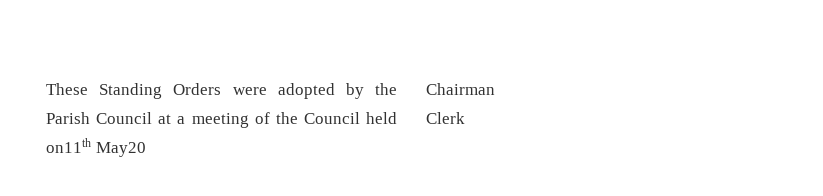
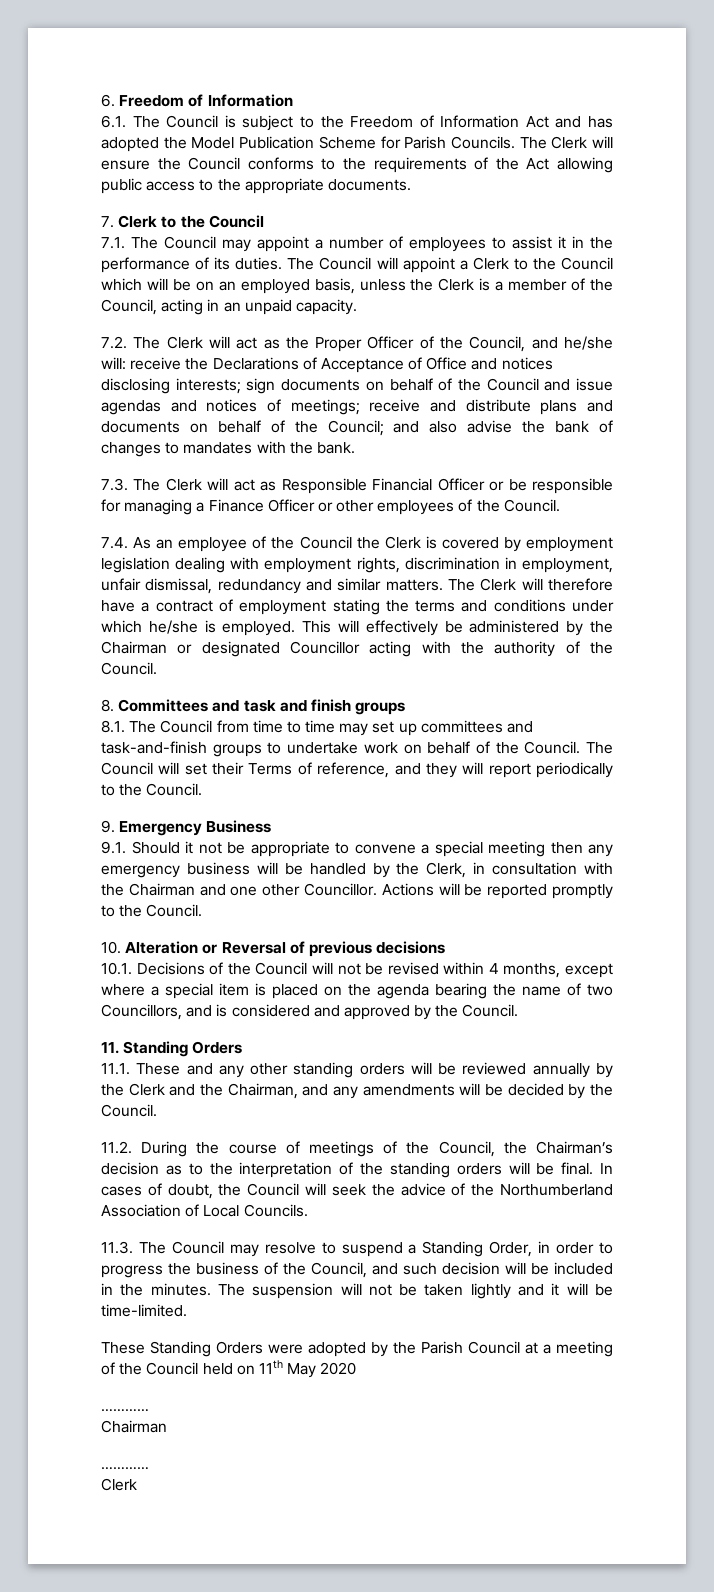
(46, 89) none -> [101,94,293,107] [101,115,613,131] [101,136,613,152] [101,157,614,173] [101,178,411,194] [101,215,264,228] [101,236,613,252] [101,257,613,273] [101,278,614,294] [101,299,357,315] [101,336,613,352] [101,357,553,373] [101,378,613,394] [101,399,613,415] [101,420,613,436] [101,441,355,457] [101,478,613,494] [101,499,560,515] [101,536,613,552] [101,557,613,573] [101,578,613,594] [101,599,614,615] [101,620,613,636] [101,641,613,657] [101,662,157,675] [101,699,406,715] [101,720,534,736] [101,741,613,757] [101,762,613,778] [101,783,203,796] [101,820,272,836] [101,841,613,857] [101,862,613,878] [101,883,613,899] [101,904,203,917] [101,941,446,957] [101,962,613,978] [101,983,613,999] [101,1004,519,1020] [101,1041,243,1057] [101,1062,613,1078] [101,1083,614,1099] [101,1104,157,1117] [101,1141,613,1157] [101,1162,613,1178] [101,1183,613,1199] [101,1204,308,1217] [101,1241,614,1257] [101,1262,613,1278] [101,1283,613,1299] [101,1304,187,1317] 6. Freedom of Information // 6.1. The Council is subject to the Freedom of Information Act and has adopted the Model Publication Scheme for Parish Councils. The Clerk will ensure the Council conforms to the requirements of the Act allowing public access to the appropriate documents. // 7. Clerk to the Council // 7.1. The Council may appoint a number of employees to assist it in the performance of its duties. The Council will appoint a Clerk to the Council which will be on an employed basis, unless the Clerk is a member of the Council, acting in an unpaid capacity. // 7.2. The Clerk will act as the Proper Officer of the Council, and he/she will: receive the Declarations of Acceptance of Office and notices disclosing interests; sign documents on behalf of the Council and issue agendas and notices of meetings; receive and distribute plans and documents on behalf of the Council; and also advise the bank of changes to mandates with the bank. // 7.3. The Clerk will act as Responsible Financial Officer or be responsible for managing a Finance Officer or other employees of the Council. // 7.4. As an employee of the Council the Clerk is covered by employment legislation dealing with employment rights, discrimination in employment, unfair dismissal, redundancy and similar matters. The Clerk will therefore have a contract of employment stating the terms and conditions under which he/she is employed. This will effectively be administered by the Chairman or designated Councillor acting with the authority of the Council. // 8. Committees and task and finish groups // 8.1. The Council from time to time may set up committees and task-and-finish groups to undertake work on behalf of the Council. The Council will set their Terms of reference, and they will report periodically to the Council. // 9. Emergency Business // 9.1. Should it not be appropriate to convene a special meeting then any emergency business will be handled by the Clerk, in consultation with the Chairman and one other Councillor. Actions will be reported promptly to the Council. // 10. Alteration or Reversal of previous decisions // 10.1. Decisions of the Council will not be revised within 4 months, except where a special item is placed on the agenda bearing the name of two Councillors, and is considered and approved by the Council. // 11. Standing Orders // 11.1. These and any other standing orders will be reviewed annually by the Clerk and the Chairman, and any amendments will be decided by the Council. // 11.2. During the course of meetings of the Council, the Chairman’s decision as to the interpretation of the standing orders will be final. In cases of doubt, the Council will seek the advice of the Northumberland Association of Local Councils. // 11.3. The Council may resolve to suspend a Standing Order, in order to progress the business of the Council, and such decision will be included in the minutes. The suspension will not be taken lightly and it will be time-limited. //
[46,138,146,157] [426,83,495,95] on11th May20 // Chairman -> [236,1360,357,1378] [101,1409,149,1412] [101,1420,167,1433] [101,1467,149,1470] on 11th May 2020 // ………… // Chairman // …………

